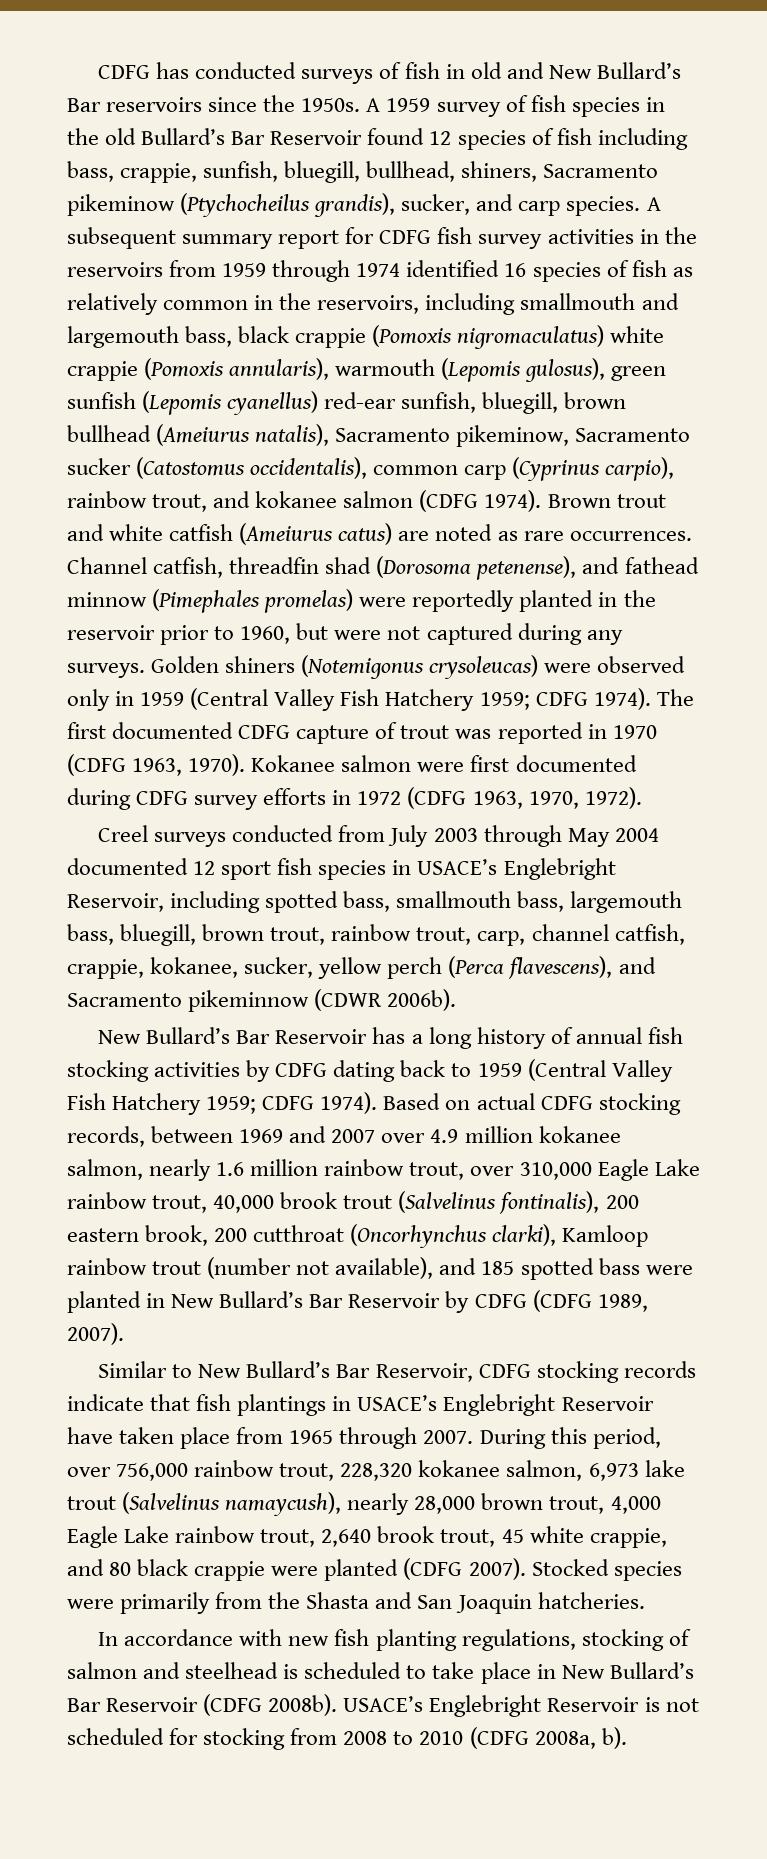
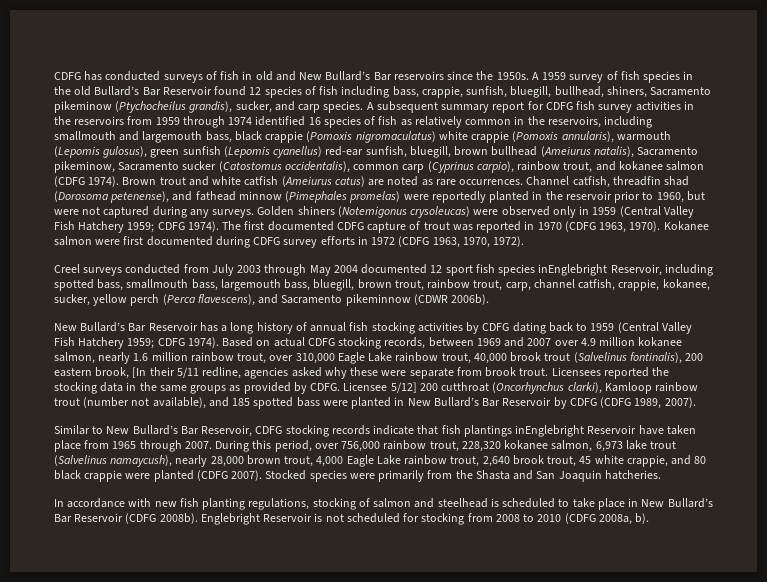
[392,858,616,880] in USACE’s Englebright -> [538,264,608,276] inEnglebright
(209, 1235) none -> [132,367,670,379] [54,382,417,394] [In their 5/11 redline, agencies asked why these were separate from brook trout. Licensees reported the stocking data in the same groups as provided by CDFG. Licensee 5/12]
[332,1394,556,1416] in USACE’s Englebright -> [515,425,585,437] inEnglebright
[343,1696,424,1712] USACE’s -> (198, 518) none

